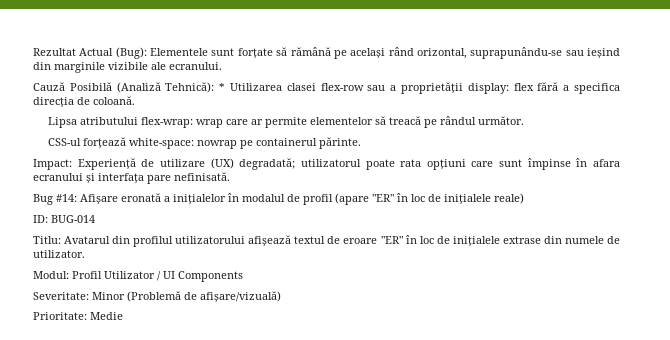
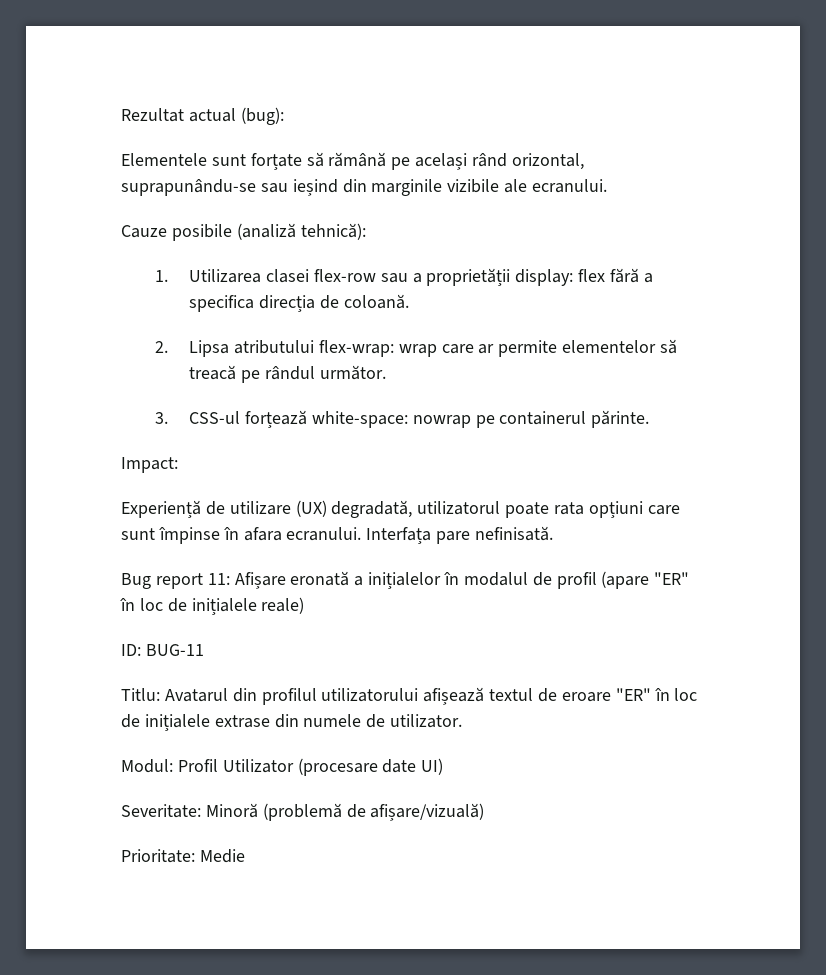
[79,47,147,59] Actual (Bug): -> [188,107,284,125] actual (bug): //
[33,82,226,93] Cauză Posibilă (Analiză Tehnică): * -> [121,223,366,241] [155,270,169,282] Cauze posibile (analiză tehnică): // 1.
(135, 100) none -> [155,341,169,353] 2.
(525, 120) none -> [155,412,169,424] 3.
(72, 164) none -> (178, 465) //
[239,158,296,170] degradată; -> [331,500,413,518] degradată,
[33,173,144,183] ecranului și interfața -> [286,527,432,544] ecranului. Interfața
[56,194,77,202] #14: -> [155,573,230,589] report 11:
[51,215,95,223] BUG-014 -> [145,644,204,656] BUG-11
[157,271,243,282] / UI Components -> [297,758,444,776] (procesare date UI)
[92,291,181,302] Minor (Problemă -> [205,803,342,821] Minoră (problemă

